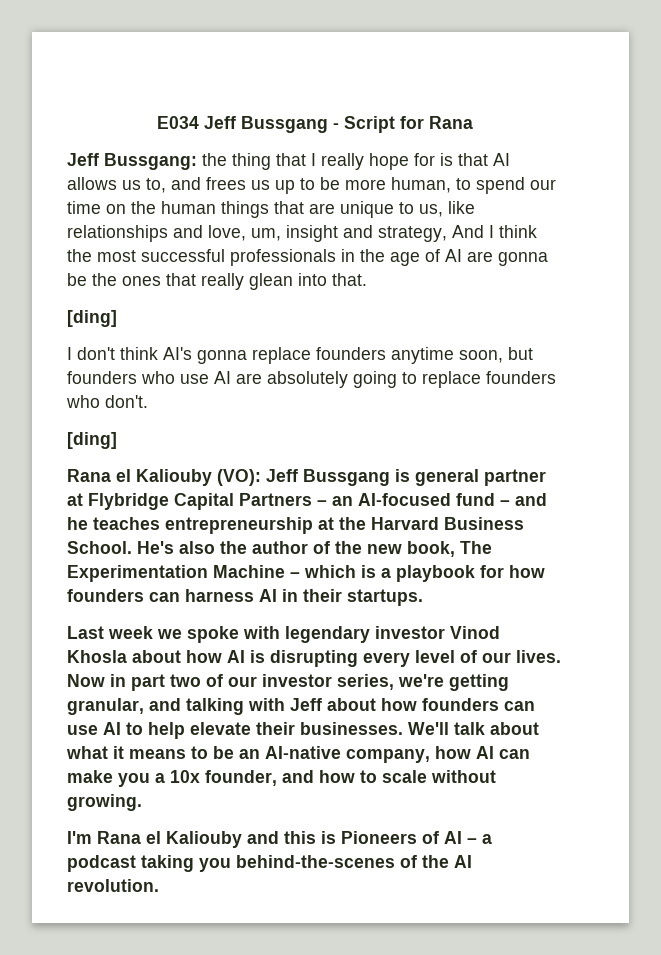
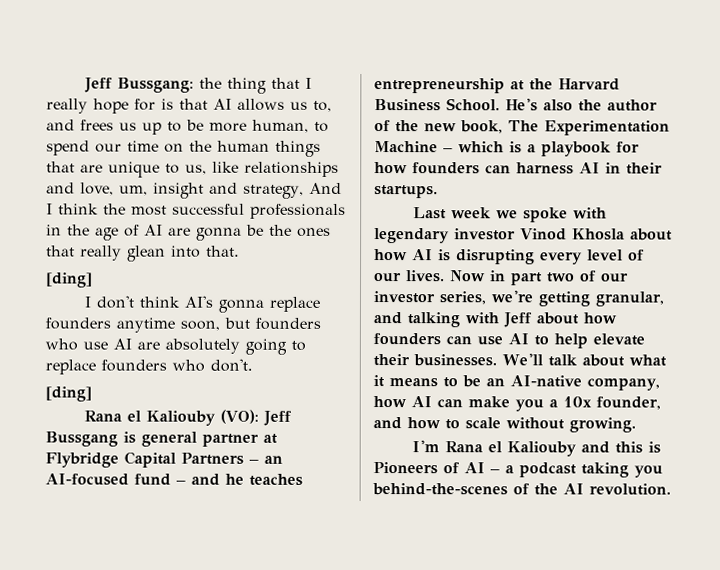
[157,116,473,133] E034 Jeff Bussgang - Script for Rana // -> (84, 85) none

